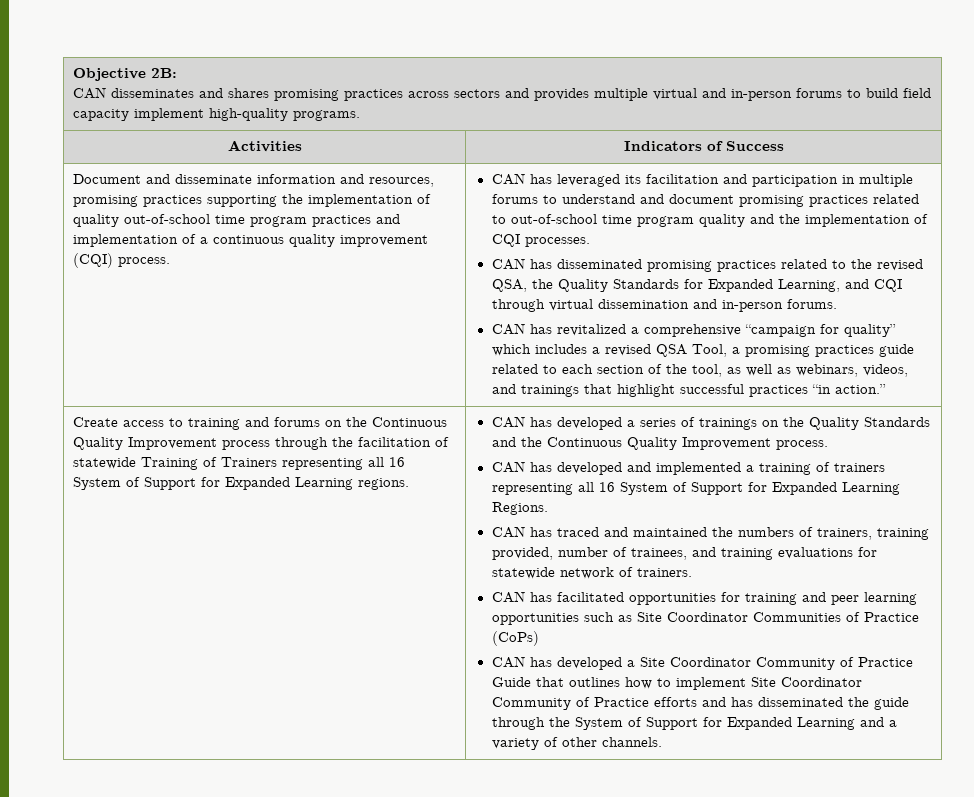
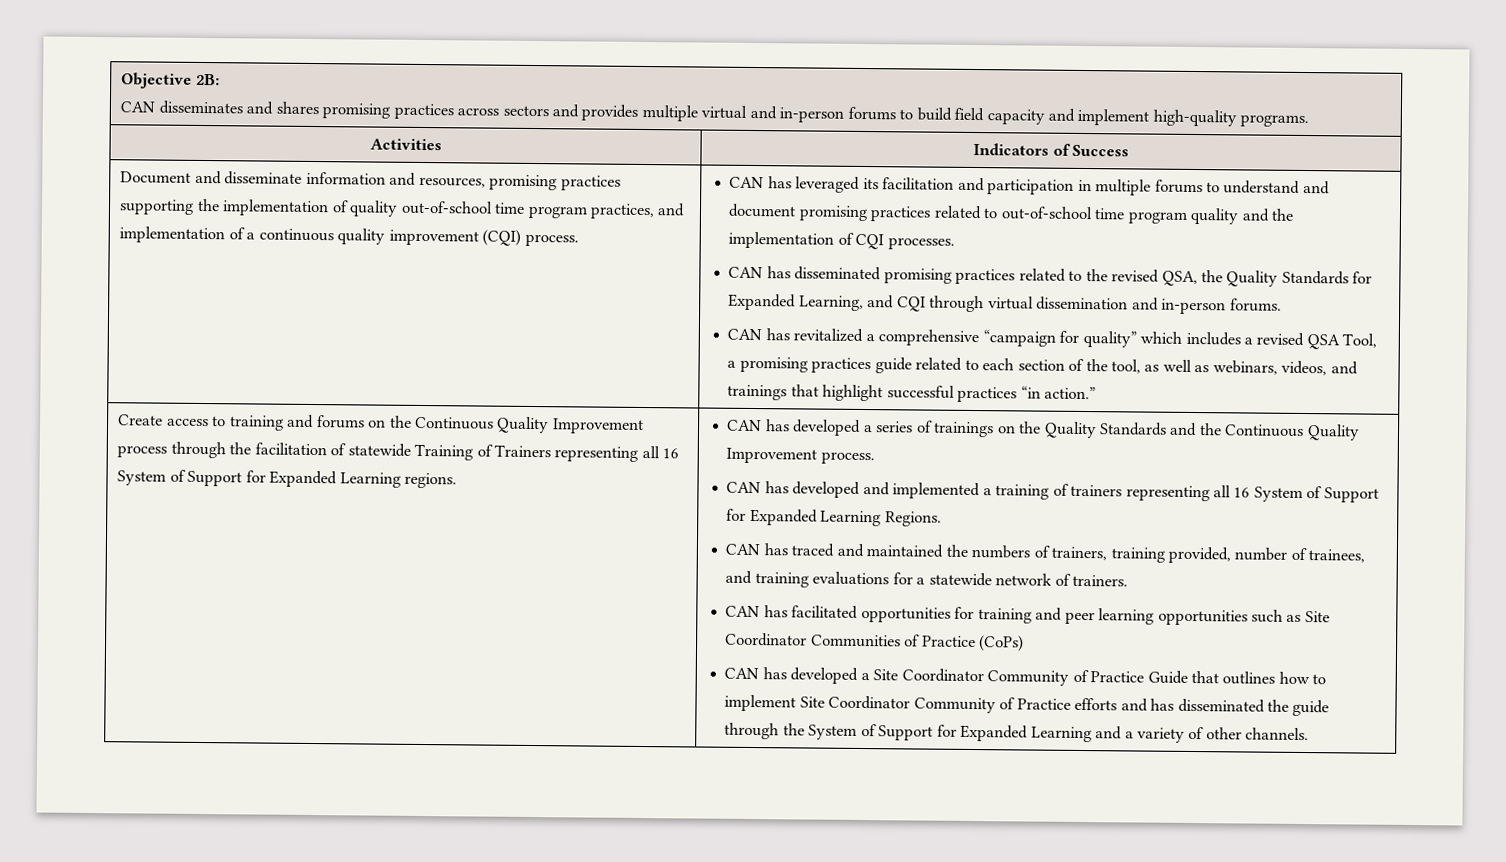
(130, 115) none -> [1047,108,1075,122] and
[312,215,372,227] practices -> [589,203,655,220] practices,
(877, 552) none -> [916,577,926,585] a

